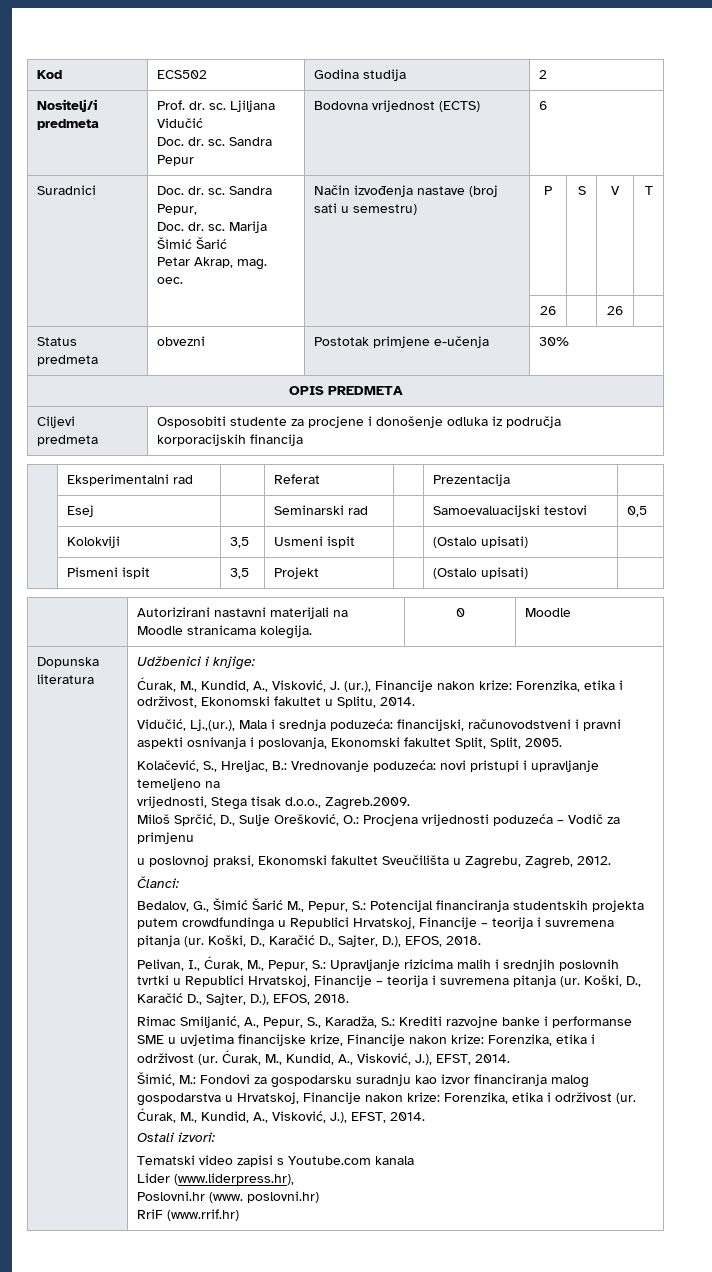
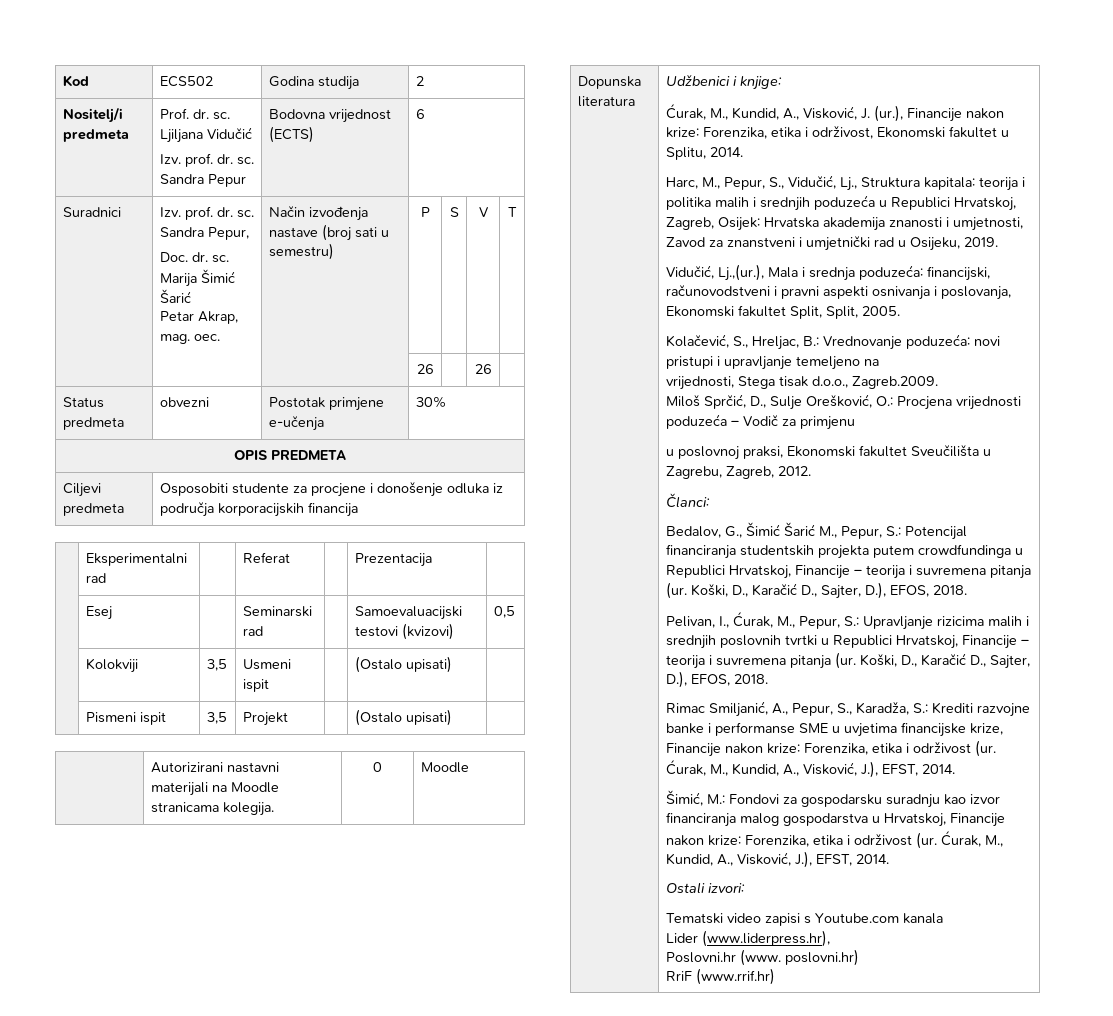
[157,137,185,146] Doc. -> [159,153,213,167] Izv. prof.
[157,186,185,195] Doc. -> [159,206,213,220] Izv. prof.
(588, 510) none -> [401,623,454,640] (kvizovi)
(416, 701) none -> [665,175,1025,191] [665,195,1016,211] [665,217,1023,231] [665,235,998,251] // Harc, M., Pepur, S., Vidučić, Lj., Struktura kapitala: teorija i politika malih i srednjih poduzeća u Republici Hrvatskoj, Zagreb, Osijek: Hrvatska akademija znanosti i umjetnosti, Zavod za znanstveni i umjetnički rad u Osijeku, 2019.

